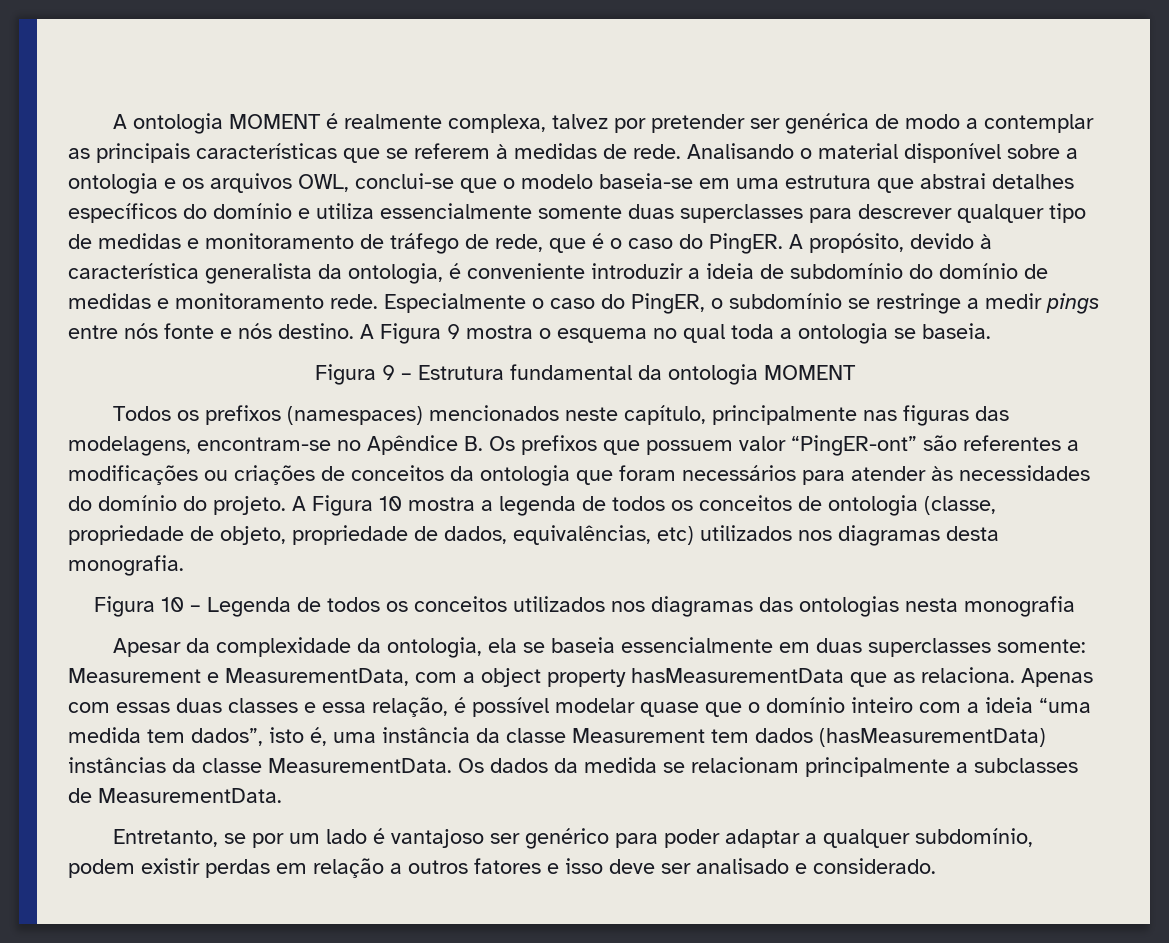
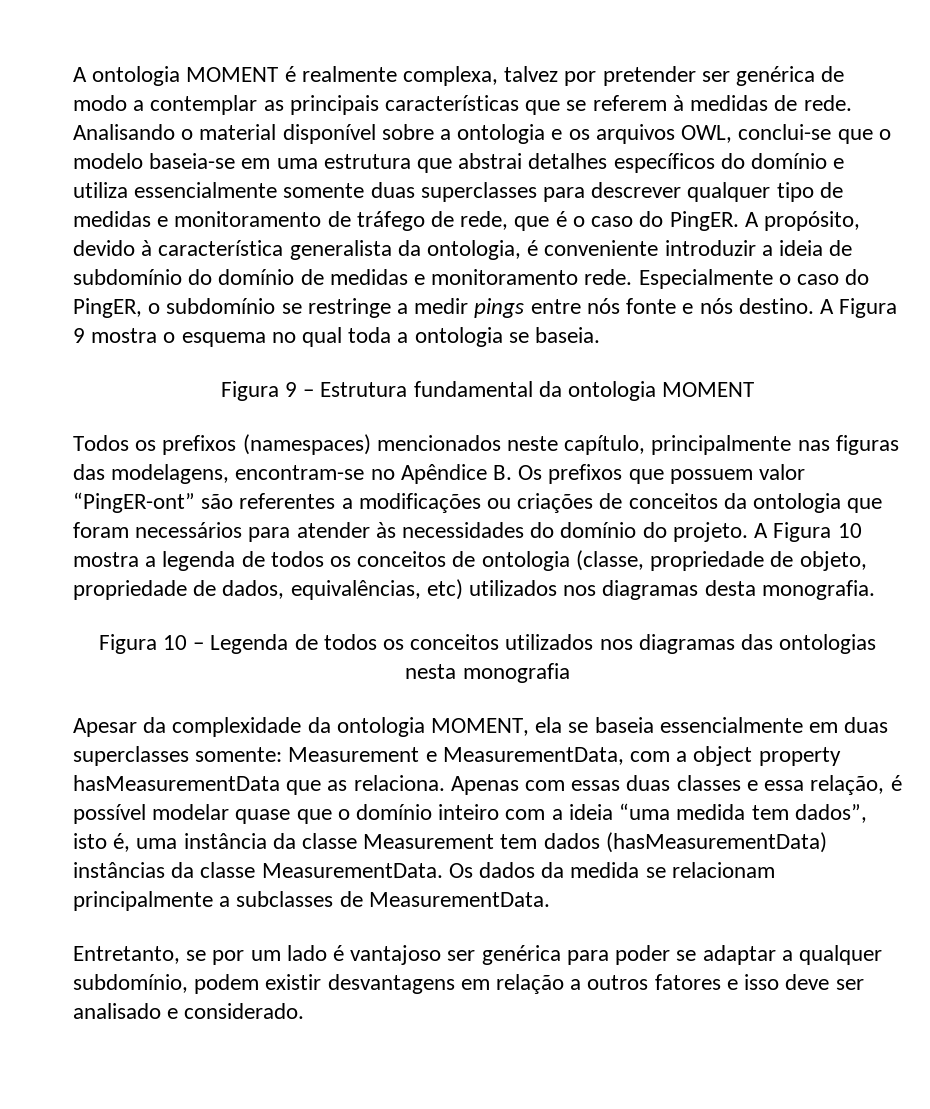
[387,637,483,658] ontologia, -> [336,717,530,737] ontologia MOMENT,
[525,828,610,849] genérico -> [481,945,561,965] genérica
(721, 838) none -> [676,950,697,961] se
[205,859,270,878] perdas -> [327,974,455,994] desvantagens

